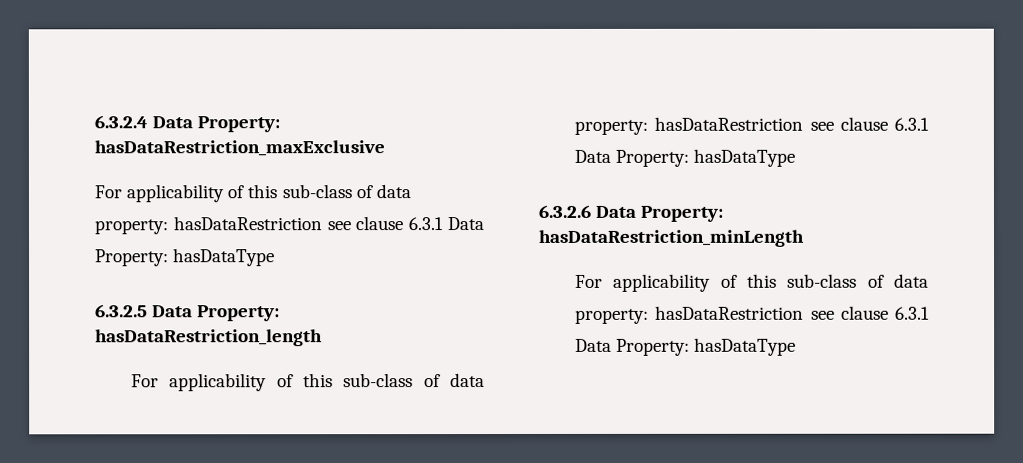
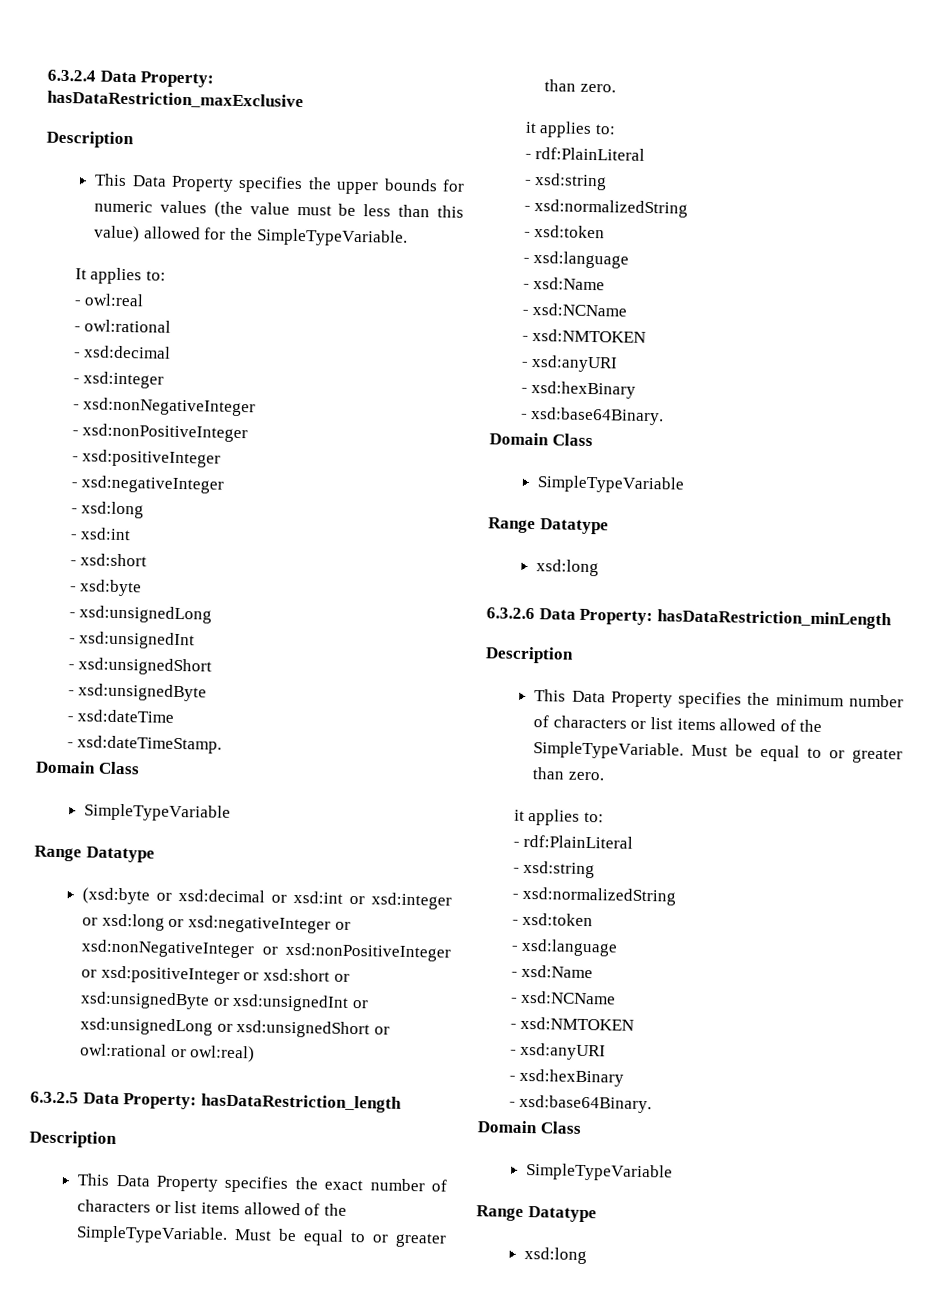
[94,184,411,203] [94,216,485,235] [95,248,276,267] [95,304,281,322] [95,329,323,347] [131,373,486,392] [574,116,929,135] [574,148,796,167] [538,204,724,222] [538,229,805,247] [575,273,929,292] [575,305,930,324] [575,337,797,356] For applicability of this sub-class of data property: hasDataRestriction see clause 6.3.1 Data Property: hasDataType // 6.3.2.5 Data Property: hasDataRestriction_length // For applicability of this sub-class of data property: hasDataRestriction see clause 6.3.1 Data Property: hasDataType // 6.3.2.6 Data Property: hasDataRestriction_minLength // For applicability of this sub-class of data property: hasDataRestriction see clause 6.3.1 Data Property: hasDataType -> [46,130,134,149] [94,173,465,195] [94,200,464,219] [93,225,408,247] [74,267,166,285] [73,293,145,307] [73,319,172,333] [73,345,172,359] [72,371,165,389] [72,397,257,417] [71,423,249,443] [71,449,222,468] [70,475,225,494] [70,501,145,519] [69,527,132,541] [69,553,148,567] [68,579,143,597] [68,605,213,624] [68,631,196,650] [67,657,213,676] [67,683,208,702] [66,709,175,723] [66,735,223,754] [35,760,140,775] [84,803,232,822] [34,845,155,863] [82,887,452,910] [82,913,351,934] [81,939,451,962] [81,965,350,985] [80,991,370,1012] [80,1017,391,1039] [80,1043,256,1063] [30,1091,402,1113] [29,1130,117,1149] [77,1173,447,1193] [77,1199,347,1216] [76,1225,447,1248] [544,79,616,93] [524,121,616,138] [524,147,646,161] [524,173,608,191] [523,199,689,218] [523,225,606,239] [522,251,630,269] [522,277,606,291] [521,303,628,317] [521,329,647,343] [520,355,619,373] [520,380,637,399] [520,406,665,426] [489,432,593,447] [537,475,686,494] [488,517,609,535] [536,559,600,577] [486,607,892,630] [485,646,574,664] [534,689,904,709] [533,715,823,733] [533,741,903,764] [532,767,604,781] [513,809,604,826] [512,834,634,849] [512,860,596,879] [511,886,677,906] [511,912,594,927] [510,938,619,957] [510,964,594,979] [510,990,617,1005] [509,1016,635,1031] [509,1042,607,1061] [508,1068,625,1087] [508,1094,653,1114] [477,1120,581,1134] [526,1163,674,1182] [476,1205,597,1223] [524,1247,588,1265] Description // This Data Property specifies the upper bounds for numeric values (the value must be less than this value) allowed for the SimpleTypeVariable. // It applies to: // - owl:real // - owl:rational // - xsd:decimal // - xsd:integer // - xsd:nonNegativeInteger // - xsd:nonPositiveInteger // - xsd:positiveInteger // - xsd:negativeInteger // - xsd:long // - xsd:int // - xsd:short // - xsd:byte // - xsd:unsignedLong // - xsd:unsignedInt // - xsd:unsignedShort // - xsd:unsignedByte // - xsd:dateTime // - xsd:dateTimeStamp. // Domain Class // SimpleTypeVariable // Range Datatype // (xsd:byte or xsd:decimal or xsd:int or xsd:integer or xsd:long or xsd:negativeInteger or xsd:nonNegativeInteger or xsd:nonPositiveInteger or xsd:positiveInteger or xsd:short or xsd:unsignedByte or xsd:unsignedInt or xsd:unsignedLong or xsd:unsignedShort or owl:rational or owl:real) // 6.3.2.5 Data Property: hasDataRestriction_length // Description // This Data Property specifies the exact number of characters or list items allowed of the SimpleTypeVariable. Must be equal to or greater than zero. // it applies to: // - rdf:PlainLiteral // - xsd:string // - xsd:normalizedString // - xsd:token // - xsd:language // - xsd:Name // - xsd:NCName // - xsd:NMTOKEN // - xsd:anyURI // - xsd:hexBinary // - xsd:base64Binary. // Domain Class // SimpleTypeVariable // Range Datatype // xsd:long // 6.3.2.6 Data Property: hasDataRestriction_minLength // Description // This Data Property specifies the minimum number of characters or list items allowed of the SimpleTypeVariable. Must be equal to or greater than zero. // it applies to: // - rdf:PlainLiteral // - xsd:string // - xsd:normalizedString // - xsd:token // - xsd:language // - xsd:Name // - xsd:NCName // - xsd:NMTOKEN // - xsd:anyURI // - xsd:hexBinary // - xsd:base64Binary. // Domain Class // SimpleTypeVariable // Range Datatype // xsd:long

